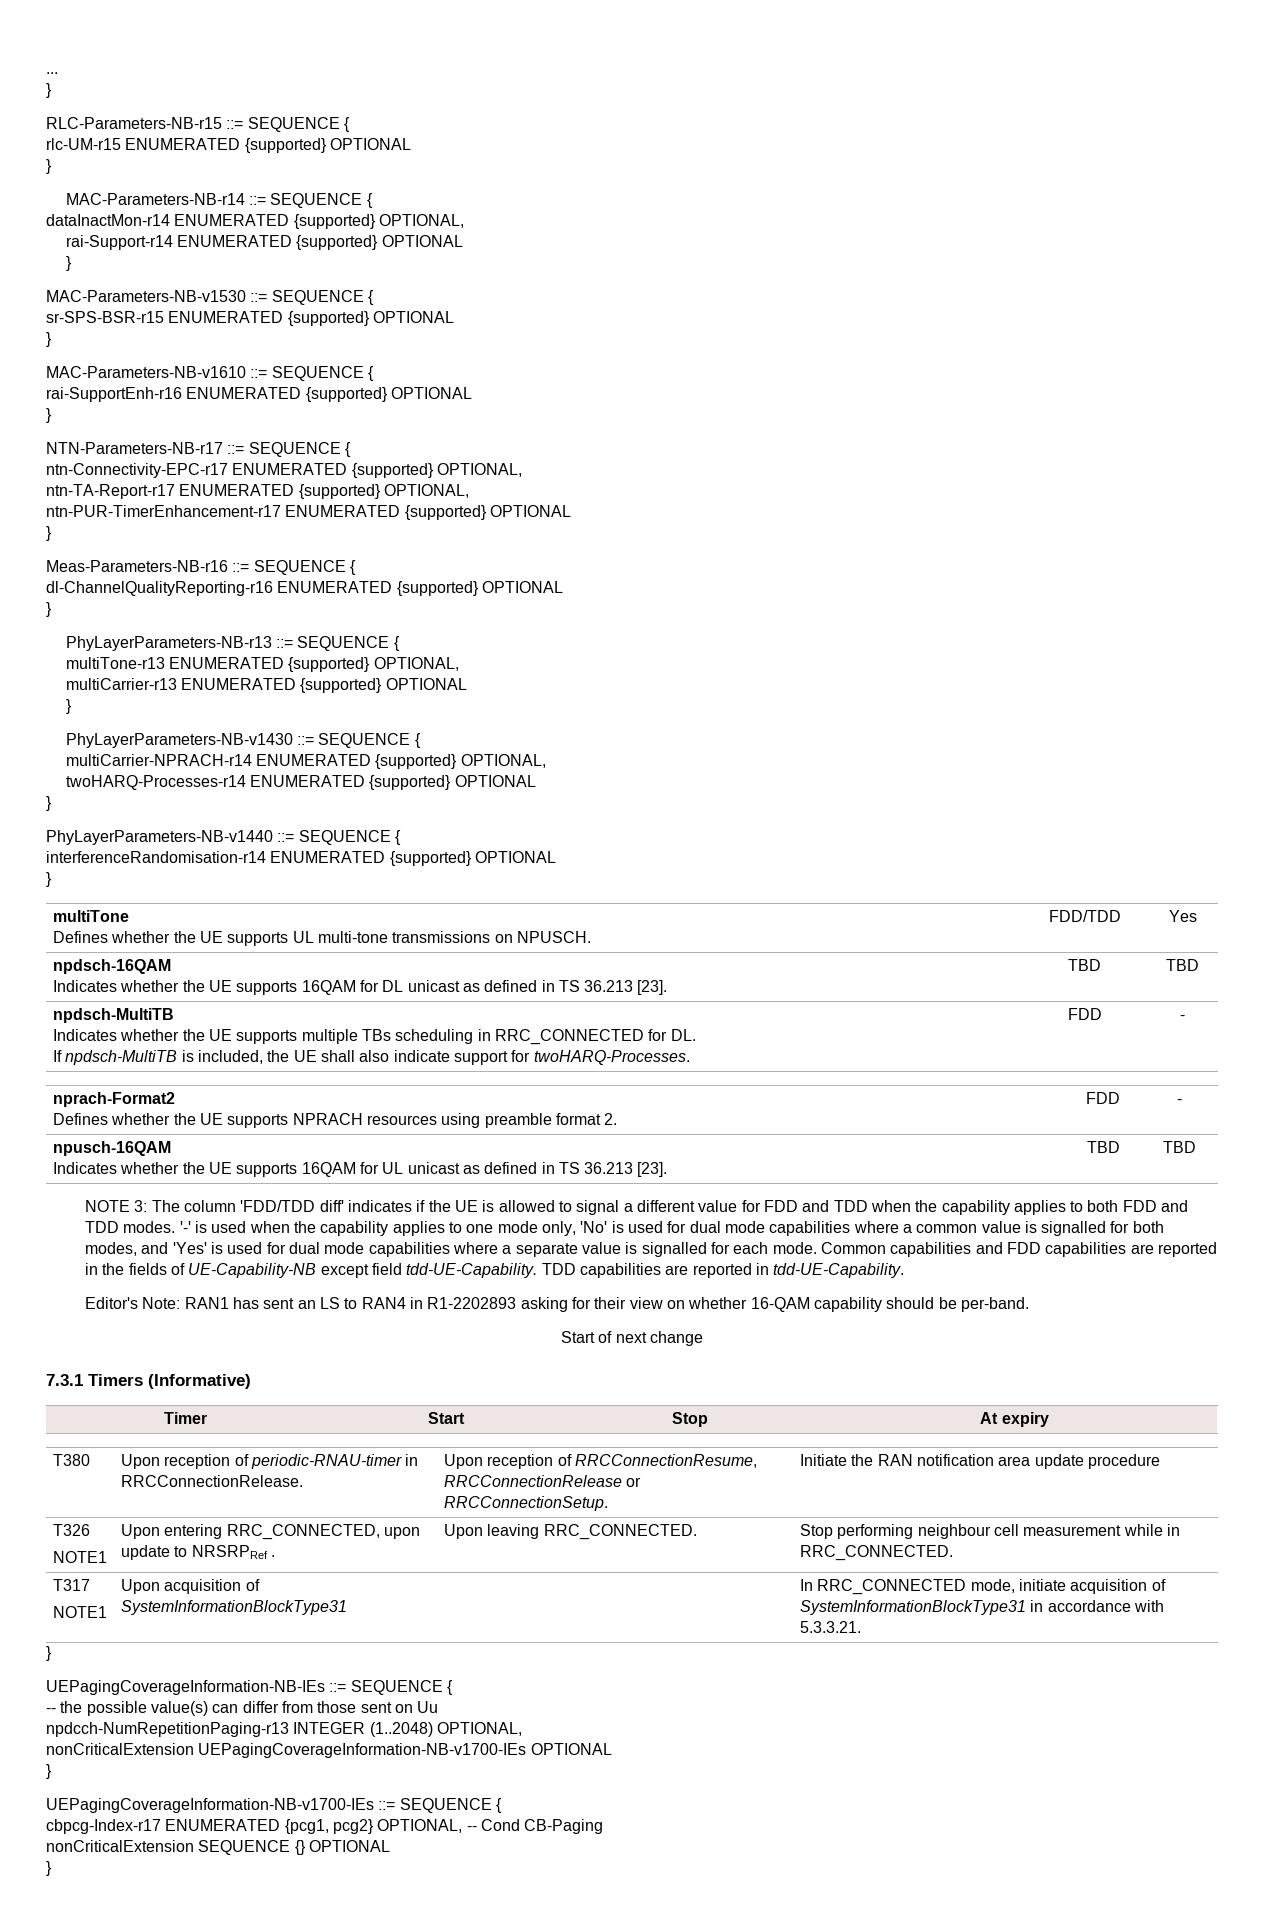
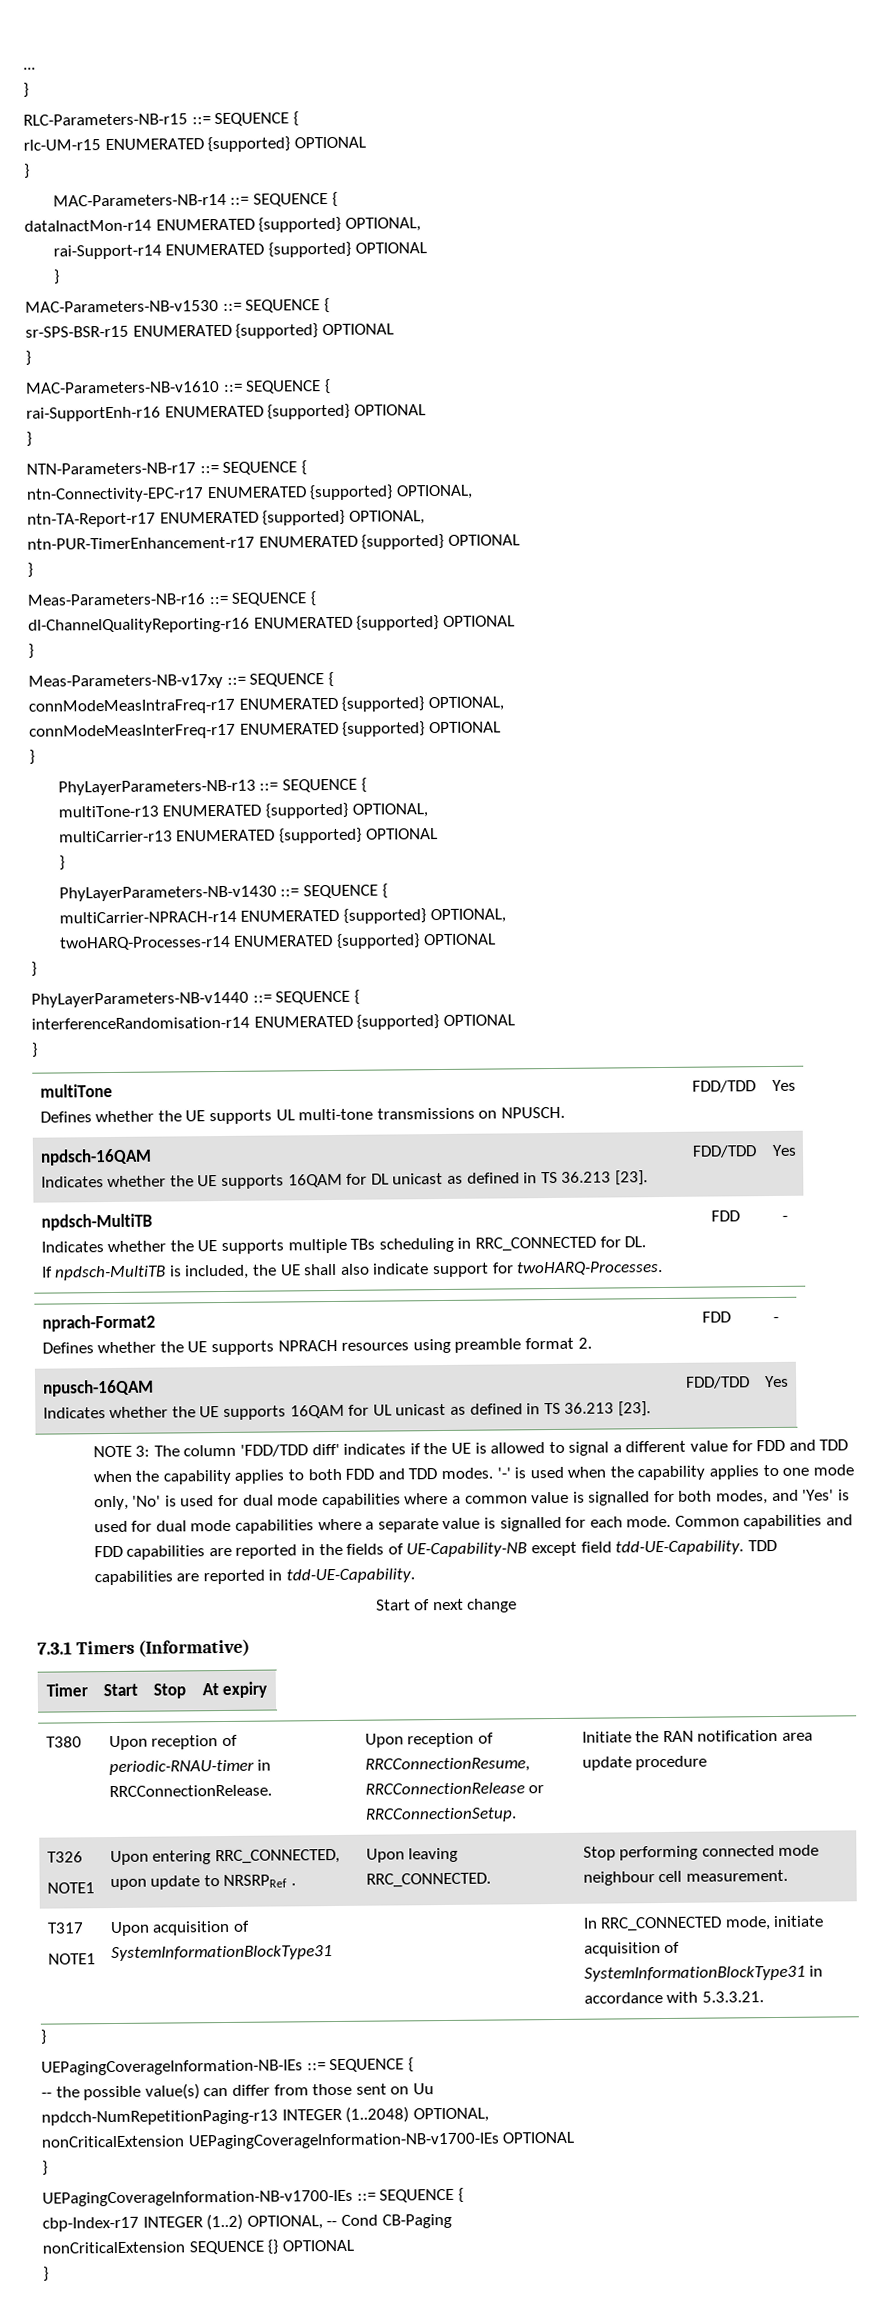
(52, 609) none -> [28,671,334,690] [28,696,504,715] [29,721,501,740] [29,749,35,765] // Meas-Parameters-NB-v17xy ::= SEQUENCE { // connModeMeasIntraFreq-r17 ENUMERATED {supported} OPTIONAL, // connModeMeasInterFreq-r17 ENUMERATED {supported} OPTIONAL // }
[1068,959,1101,971] [1166,959,1199,971] TBD | TBD -> [692,1145,757,1158] [771,1144,797,1157] FDD/TDD | Yes
[1086,1141,1120,1153] [1163,1141,1196,1153] TBD | TBD -> [685,1376,750,1389] [765,1375,789,1388] FDD/TDD | Yes
[85,1297,1029,1312] // Editor's Note: RAN1 has sent an LS to RAN4 in R1-2202893 asking for their view on whether 16-QAM capability should be per-band. -> (415, 1576) none
[917,1524,1180,1539] [799,1545,953,1561] neighbour cell measurement while in RRC_CONNECTED. -> [701,1844,820,1857] [582,1869,788,1886] connected mode neighbour cell measurement.
[46,1819,374,1834] cbpcg-Index-r17 ENUMERATED {pcg1, pcg2} -> [42,2213,244,2232] cbp-Index-r17 INTEGER (1..2)

